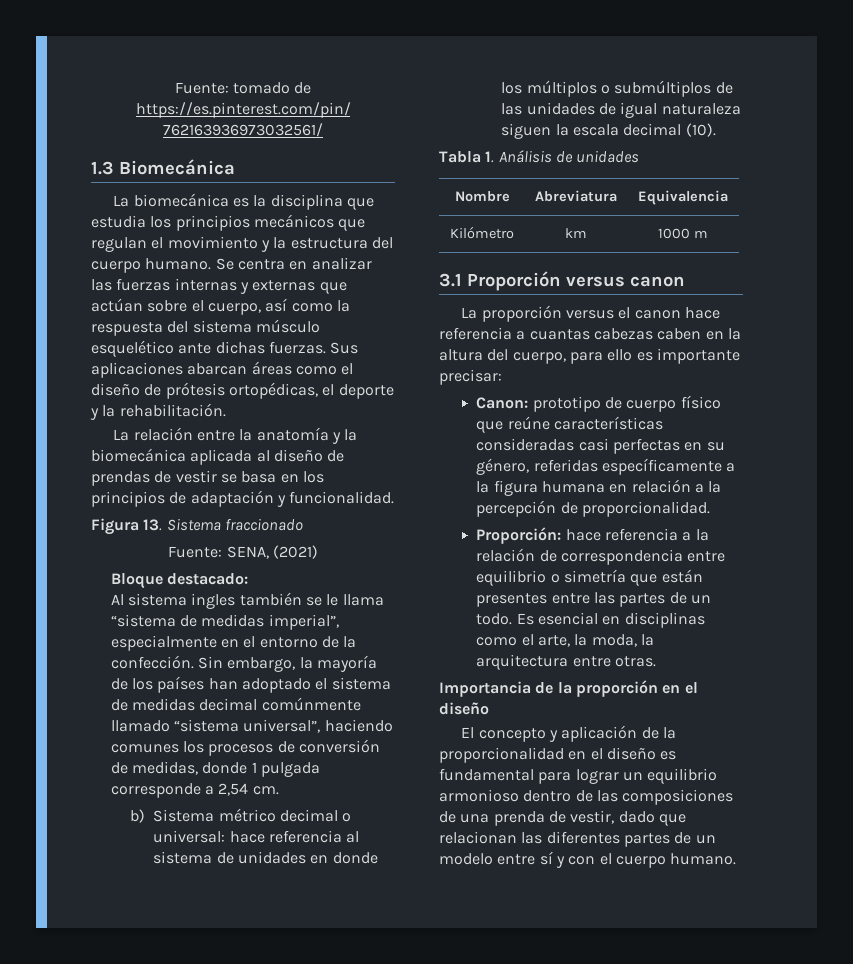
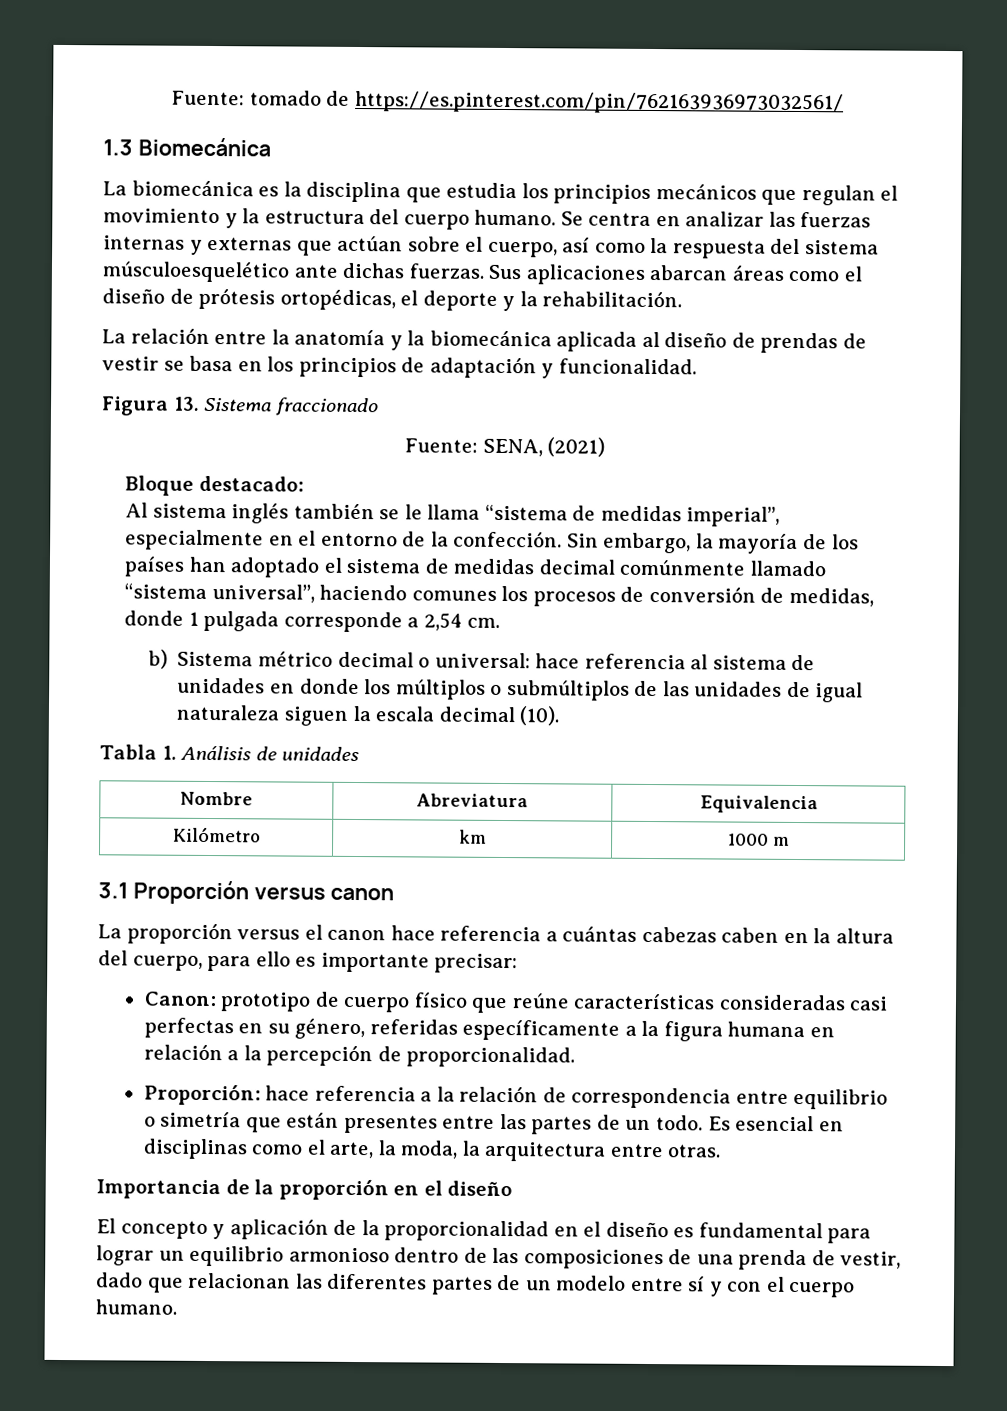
[255,319,320,333] [91,340,174,357] músculo esquelético -> [102,261,290,283] músculoesquelético
[191,593,236,609] ingles -> [231,503,290,524] inglés
[529,329,590,340] cuantas -> [562,926,638,942] cuántas

